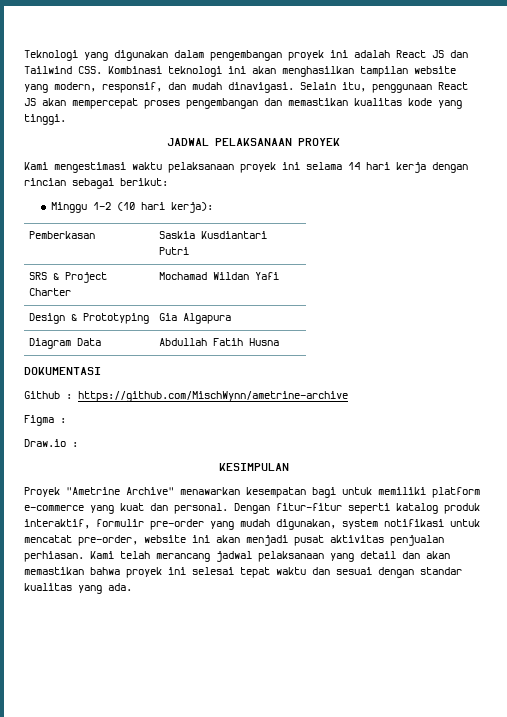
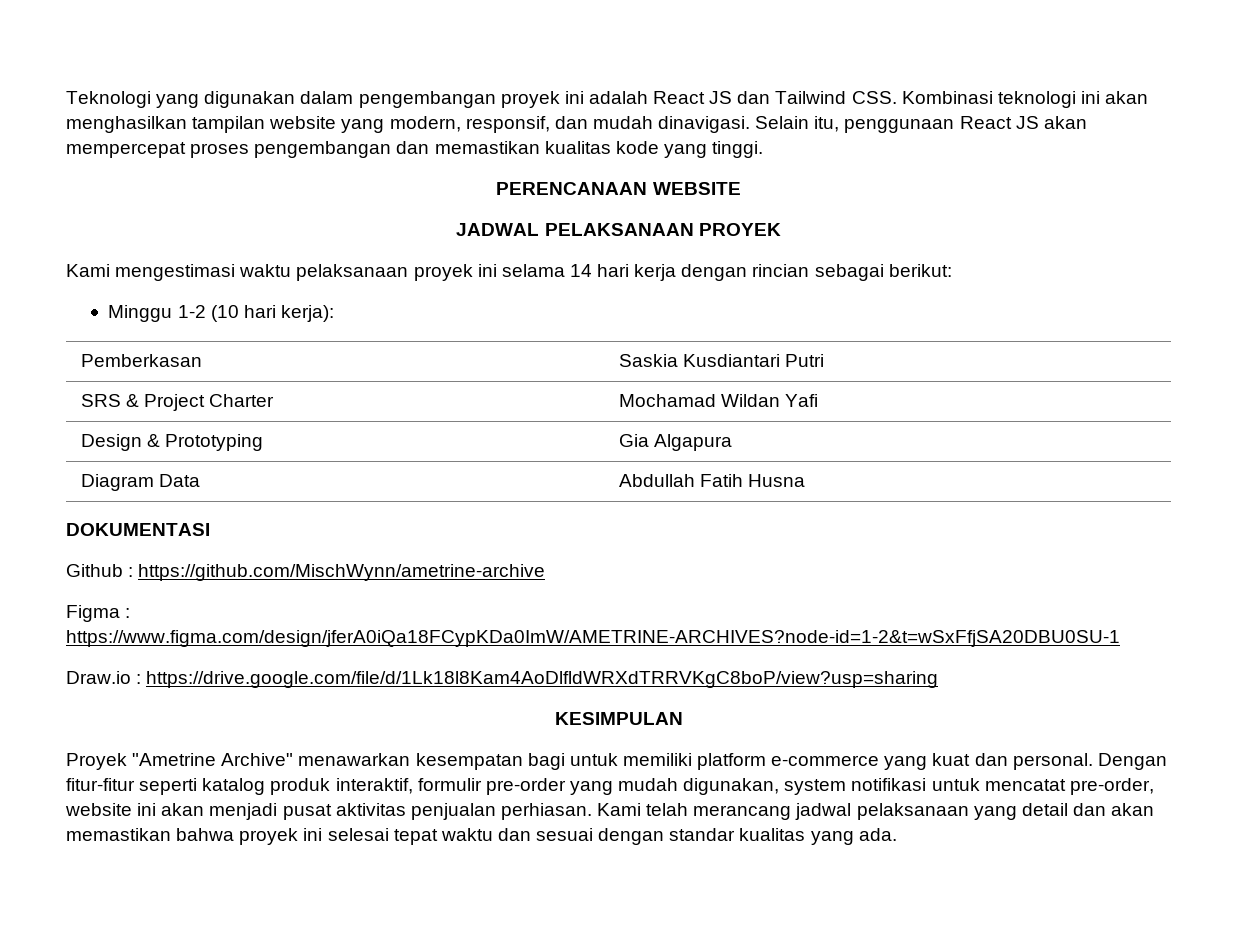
(66, 119) none -> [496,182,741,195] // PERENCANAAN WEBSITE
(66, 420) none -> [66,630,1120,647] https://www.figma.com/design/jferA0iQa18FCypKDa0ImW/AMETRINE-ARCHIVES?node-id=1-2&t=wSxFfjSA20DBU0SU-1
(78, 444) none -> [146,671,939,688] https://drive.google.com/file/d/1Lk18l8Kam4AoDlfldWRXdTRRVKgC8boP/view?usp=sharing

